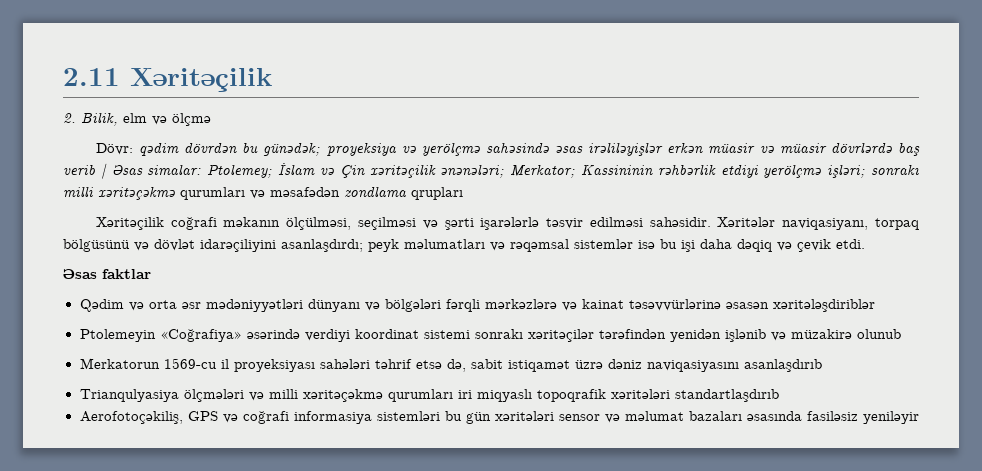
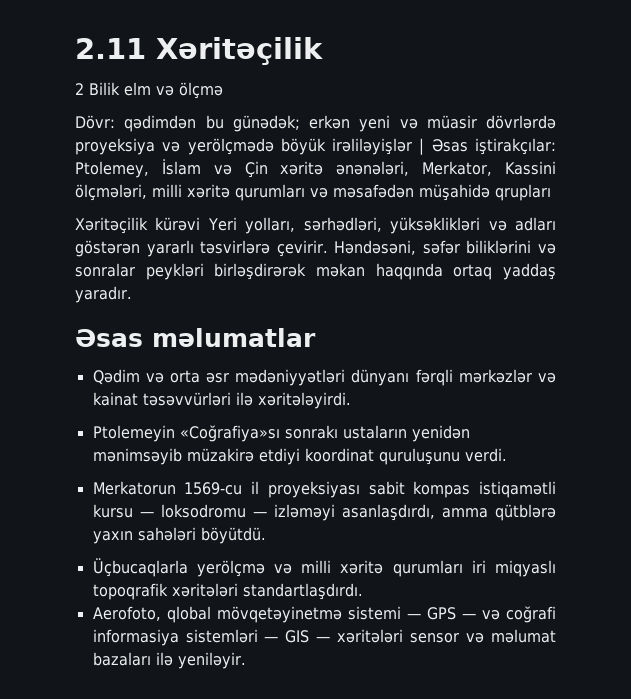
[63,112,118,126] 2. Bilik, -> [75,82,120,95] 2 Bilik
[139,142,921,156] [63,163,919,179] [63,186,175,200] qədim dövrdən bu günədək; proyeksiya və yerölçmə sahəsində əsas irəliləyişlər erkən müasir və müasir dövrlərdə baş verib | Əsas simalar: Ptolemey; İslam və Çin xəritəçilik ənənələri; Merkator; Kassininin rəhbərlik etdiyi yerölçmə işləri; sonrakı milli xəritəçəkmə -> [124,115,556,132] [75,138,556,155] [75,159,556,178] [75,184,230,201] qədimdən bu günədək; erkən yeni və müasir dövrlərdə proyeksiya və yerölçmədə böyük irəliləyişlər | Əsas iştirakçılar: Ptolemey, İslam və Çin xəritə ənənələri, Merkator, Kassini ölçmələri, milli xəritə
[344,186,407,198] zondlama -> [419,184,490,201] müşahidə
[170,217,919,230] [63,239,865,252] [63,269,151,279] coğrafi məkanın ölçülməsi, seçilməsi və şərti işarələrlə təsvir edilməsi sahəsidir. Xəritələr naviqasiyanı, torpaq bölgüsünü və dövlət idarəçiliyini asanlaşdırdı; peyk məlumatları və rəqəmsal sistemlər isə bu işi daha dəqiq və çevik etdi. // Əsas faktlar -> [155,217,556,234] [75,240,556,257] [75,263,556,280] [75,286,132,303] [75,328,316,347] kürəvi Yeri yolları, sərhədləri, yüksəklikləri və adları göstərən yararlı təsvirlərə çevirir. Həndəsəni, səfər biliklərini və sonralar peykləri birləşdirərək məkan haqqında ortaq yaddaş yaradır. // Əsas məlumatlar
[364,299,875,312] [79,329,901,342] [79,358,822,372] [79,389,244,402] və bölgələri fərqli mərkəzlərə və kainat təsəvvürlərinə əsasən xəritələşdiriblər // Ptolemeyin «Coğrafiya» əsərində verdiyi koordinat sistemi sonrakı xəritəçilər tərəfindən yenidən işlənib və müzakirə olunub // Merkatorun 1569-cu il proyeksiyası sahələri təhrif etsə də, sabit istiqamət üzrə dəniz naviqasiyasını asanlaşdırıb // Trianqulyasiya ölçmələri -> [415,369,556,386] [92,392,351,409] [92,425,470,442] [92,448,507,465] [92,481,556,498] [92,504,556,521] [92,527,266,544] [92,558,265,577] fərqli mərkəzlər və kainat təsəvvürləri ilə xəritələyirdi. // Ptolemeyin «Coğrafiya»sı sonrakı ustaların yenidən mənimsəyib müzakirə etdiyi koordinat quruluşunu verdi. // Merkatorun 1569-cu il proyeksiyası sabit kompas istiqamətli kursu — loksodromu — izləməyi asanlaşdırdı, amma qütblərə yaxın sahələri böyütdü. // Üçbucaqlarla yerölçmə
[302,389,383,402] xəritəçəkmə -> [340,560,384,574] xəritə
[674,389,779,402] [79,411,218,424] standartlaşdırıb // Aerofotoçəkiliş, GPS -> [242,583,363,600] [92,606,476,623] standartlaşdırdı. // Aerofoto, qlobal mövqetəyinetmə sistemi — GPS —
[444,411,491,424] bu gün -> [264,630,331,643] — GIS —
[746,411,919,424] əsasında fasiləsiz yeniləyir -> [155,652,246,669] ilə yeniləyir.

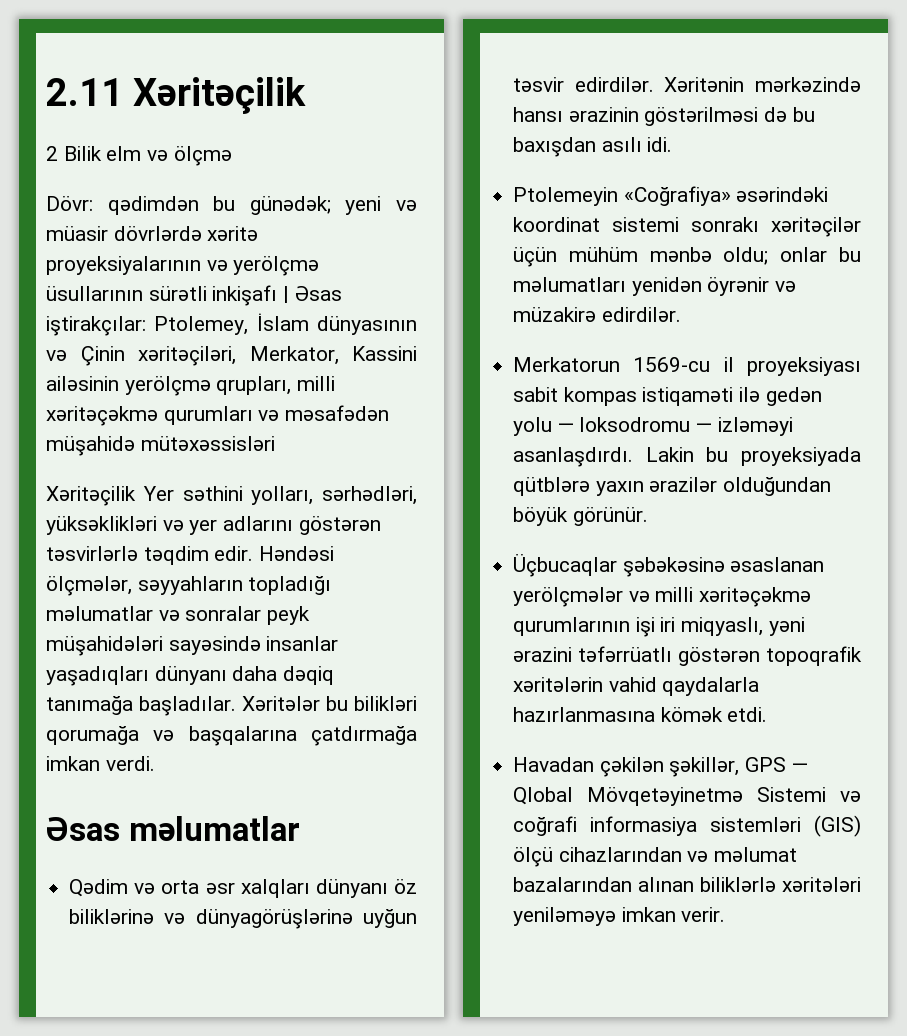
[309,115,350,129] erkən -> (331, 205) none
[75,138,413,155] proyeksiya və yerölçmədə böyük irəliləyişlər -> [207,226,259,241] [46,256,320,276] [46,285,278,306] xəritə proyeksiyalarının və yerölçmə üsullarının sürətli inkişafı
[213,161,556,178] [75,184,230,201] və Çin xəritə ənənələri, Merkator, Kassini ölçmələri, milli xəritə -> [317,316,417,335] [46,346,417,366] [46,376,336,396] [46,406,158,426] dünyasının və Çinin xəritəçiləri, Merkator, Kassini ailəsinin yerölçmə qrupları, milli xəritəçəkmə
[495,184,551,201] [75,217,237,234] qrupları // Xəritəçilik kürəvi Yeri -> [140,436,275,451] [46,486,243,506] mütəxəssisləri // Xəritəçilik Yer səthini
[515,217,556,231] [75,240,556,257] [75,263,556,280] [75,286,132,303] adları göstərən yararlı təsvirlərə çevirir. Həndəsəni, səfər biliklərini və sonralar peykləri birləşdirərək məkan haqqında ortaq yaddaş yaradır. -> [189,516,381,535] [46,546,335,565] [46,576,332,596] [46,606,311,625] [46,636,339,656] [46,666,335,686] [46,696,417,716] [46,726,417,746] [46,756,155,771] yer adlarını göstərən təsvirlərlə təqdim edir. Həndəsi ölçmələr, səyyahların topladığı məlumatlar və sonralar peyk müşahidələri sayəsində insanlar yaşadıqları dünyanı daha dəqiq tanımağa başladılar. Xəritələr bu bilikləri qorumağa və başqalarına çatdırmağa imkan verdi.
[235,369,556,386] [92,392,351,409] [92,425,470,442] [92,448,507,465] mədəniyyətləri dünyanı fərqli mərkəzlər və kainat təsəvvürləri ilə xəritələyirdi. // Ptolemeyin «Coğrafiya»sı sonrakı ustaların yenidən mənimsəyib müzakirə etdiyi koordinat quruluşunu verdi. -> [240,879,417,898] [69,909,417,929] [513,77,861,92] [513,107,815,126] [513,137,673,157] [513,186,829,206] [513,217,861,237] [513,247,861,267] [513,277,797,296] [513,307,681,322] xalqları dünyanı öz biliklərinə və dünyagörüşlərinə uyğun təsvir edirdilər. Xəritənin mərkəzində hansı ərazinin göstərilməsi də bu baxışdan asılı idi. // Ptolemeyin «Coğrafiya» əsərindəki koordinat sistemi sonrakı xəritəçilər üçün mühüm mənbə oldu; onlar bu məlumatları yenidən öyrənir və müzakirə edirdilər.
[479,481,556,498] [92,504,556,521] [92,527,266,544] [92,558,556,577] [92,583,363,600] [92,606,556,623] [92,629,556,646] [92,652,246,669] istiqamətli kursu — loksodromu — izləməyi asanlaşdırdı, amma qütblərə yaxın sahələri böyütdü. // Üçbucaqlarla yerölçmə və milli xəritə qurumları iri miqyaslı topoqrafik xəritələri standartlaşdırdı. // Aerofoto, qlobal mövqetəyinetmə sistemi — GPS — və coğrafi informasiya sistemləri — GIS — xəritələri sensor və məlumat bazaları ilə yeniləyir. -> [642,387,822,406] [513,417,793,436] [513,447,861,467] [513,477,832,496] [513,507,648,526] [513,554,825,577] [513,587,812,607] [513,617,805,637] [513,646,862,666] [513,677,760,696] [513,707,768,722] [513,757,808,777] [513,787,861,806] [513,815,861,837] [513,847,798,867] [513,877,861,892] [513,907,726,926] istiqaməti ilə gedən yolu — loksodromu — izləməyi asanlaşdırdı. Lakin bu proyeksiyada qütblərə yaxın ərazilər olduğundan böyük görünür. // Üçbucaqlar şəbəkəsinə əsaslanan yerölçmələr və milli xəritəçəkmə qurumlarının işi iri miqyaslı, yəni ərazini təfərrüatlı göstərən topoqrafik xəritələrin vahid qaydalarla hazırlanmasına kömək etdi. // Havadan çəkilən şəkillər, GPS — Qlobal Mövqetəyinetmə Sistemi və coğrafi informasiya sistemləri (GIS) ölçü cihazlarından və məlumat bazalarından alınan biliklərlə xəritələri yeniləməyə imkan verir.

